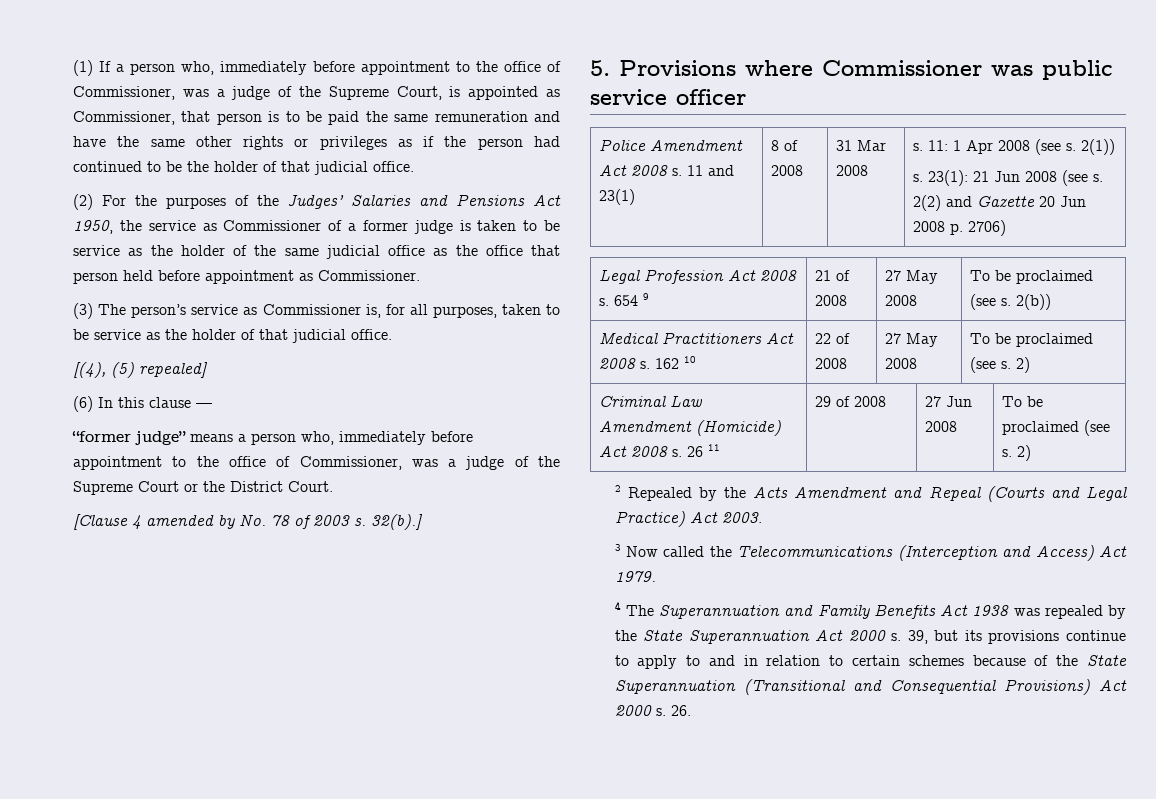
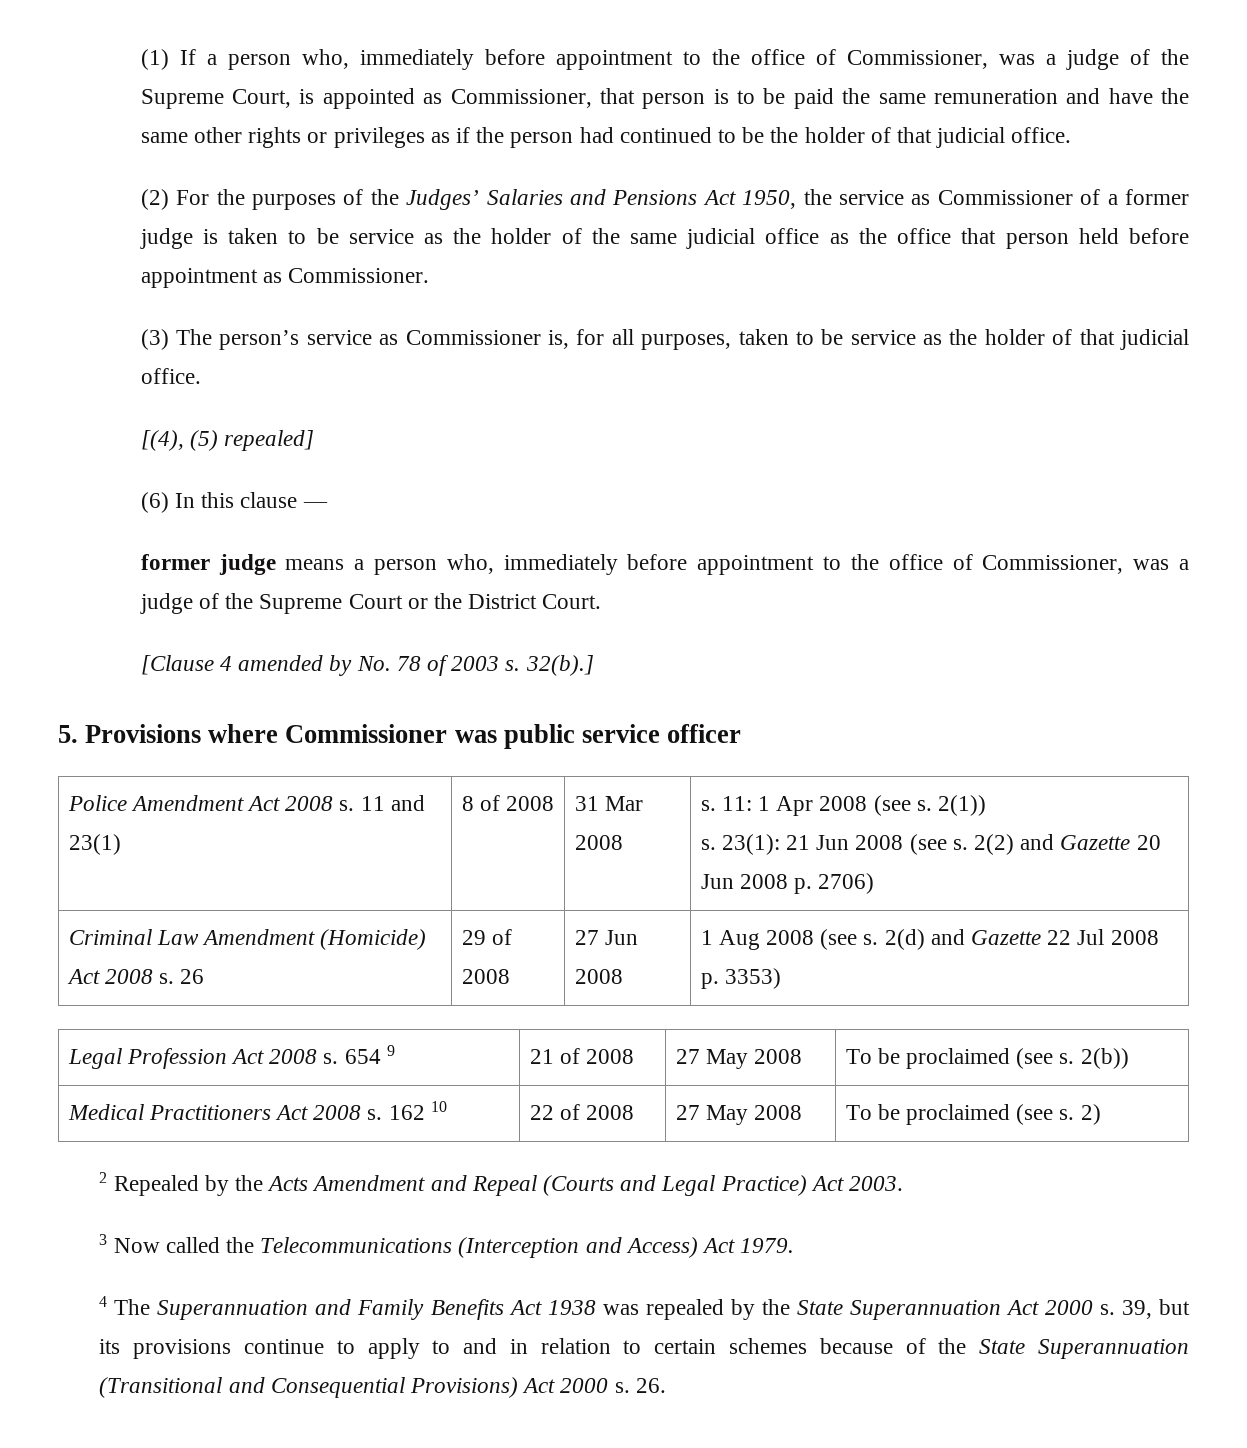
[72,431,187,445] “former judge” -> [140,554,276,575] former judge
(1007, 228) none -> [68,929,427,950] [66,969,205,984] [461,929,512,945] [461,969,510,984] [574,930,638,945] [574,969,623,984] [700,929,1159,950] [700,968,781,989] // Criminal Law Amendment (Homicide) Act 2008 s. 26 | 29 of 2008 | 27 Jun 2008 | 1 Aug 2008 (see s. 2(d) and Gazette 22 Jul 2008 p. 3353)
[599,395,704,407] [599,420,782,436] [599,444,721,457] [815,396,887,407] [925,396,973,407] [925,421,958,432] [1002,396,1044,407] [1002,420,1111,436] [1002,445,1032,461] // Criminal Law Amendment (Homicide) Act 2008 s. 26 11 | 29 of 2008 | 27 Jun 2008 | To be proclaimed (see s. 2) -> (1101, 1114) none

